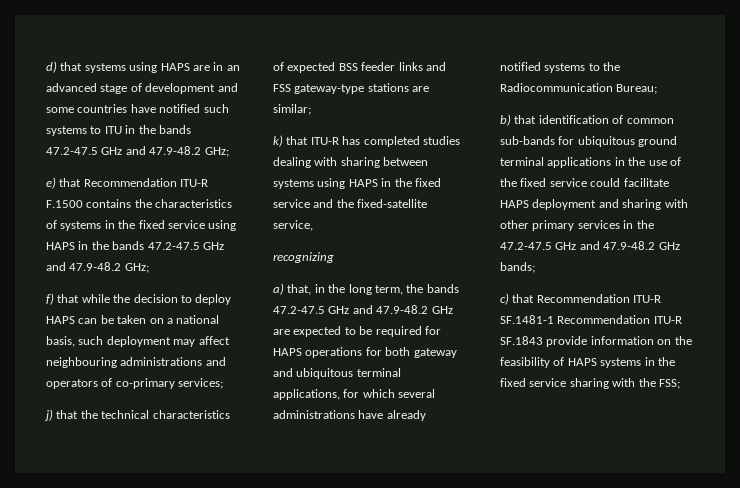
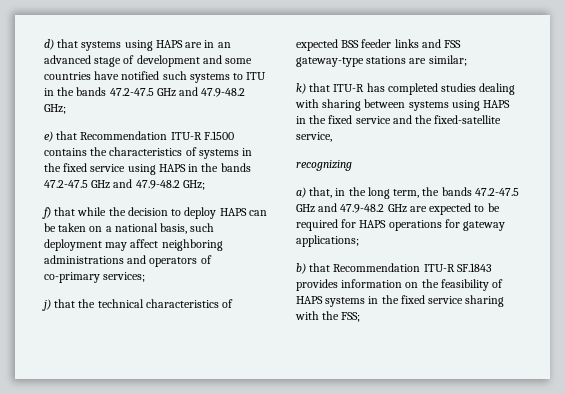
[46,357,117,368] neighbouring -> [161,239,223,251] neighboring
[385,347,457,358] [273,368,401,379] [273,389,436,400] [273,410,426,421] [500,62,621,73] [500,83,658,94] [500,114,674,126] [500,136,678,147] [500,157,681,168] [500,178,669,187] [500,199,688,210] [500,220,654,231] [500,241,680,250] [500,262,535,273] [500,293,662,305] [500,315,554,324] both gateway and ubiquitous terminal applications, for which several administrations have already notified systems to the Radiocommunication Bureau; // b) that identification of common sub-bands for ubiquitous ground terminal applications in the use of the fixed service could facilitate HAPS deployment and sharing with other primary services in the 47.2-47.5 GHz and 47.9-48.2 GHz bands; // c) that Recommendation ITU-R SF.1481-1 -> [463,221,506,231] [296,235,359,247] [296,263,331,274] gateway applications; // b) that
[546,336,588,347] provide -> [296,279,338,291] provides

